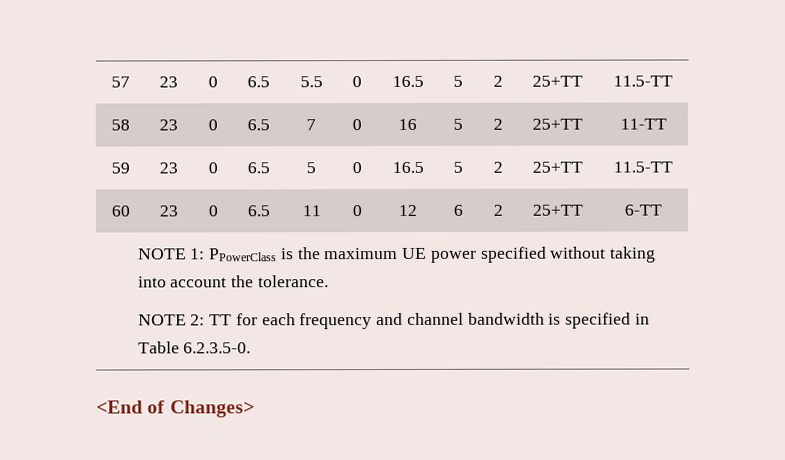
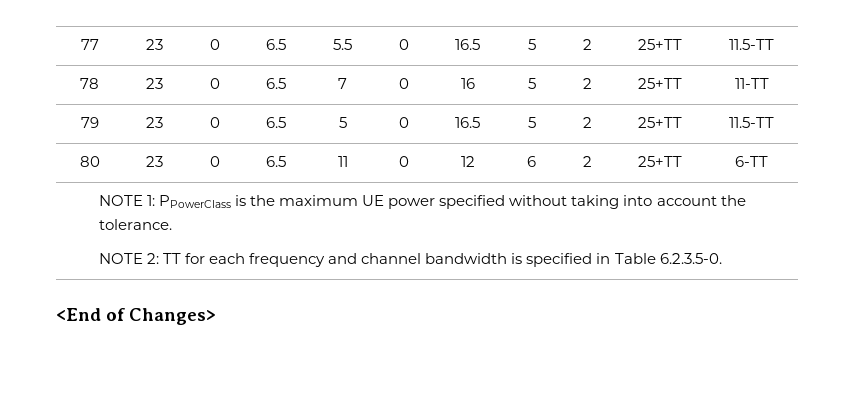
[110,76,130,88] 57 -> [80,39,99,50] 77
[110,119,130,131] 58 -> [80,78,99,89] 78
[110,162,130,174] 59 -> [80,117,99,128] 79
[110,205,130,217] 60 -> [79,156,100,167] 80

